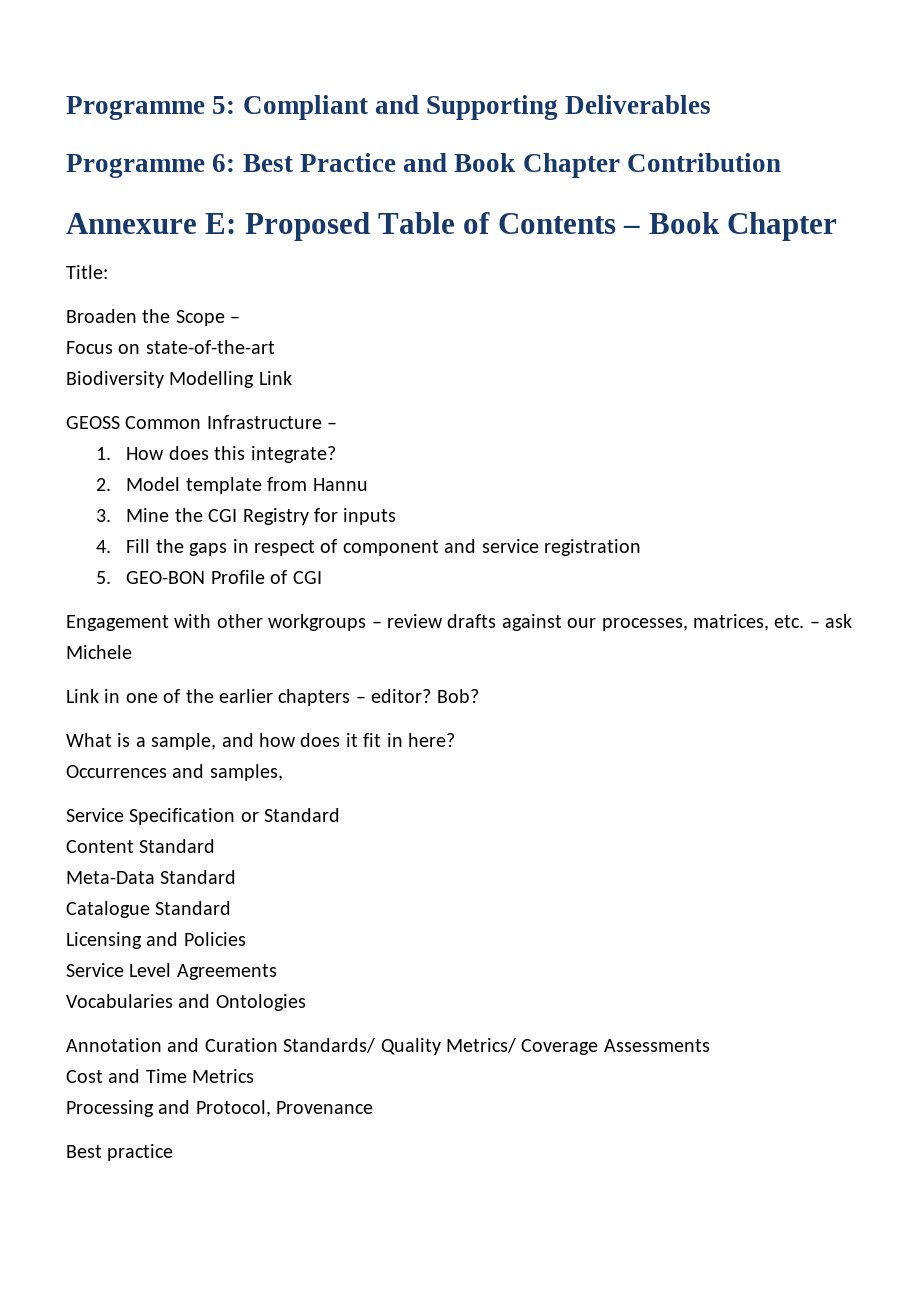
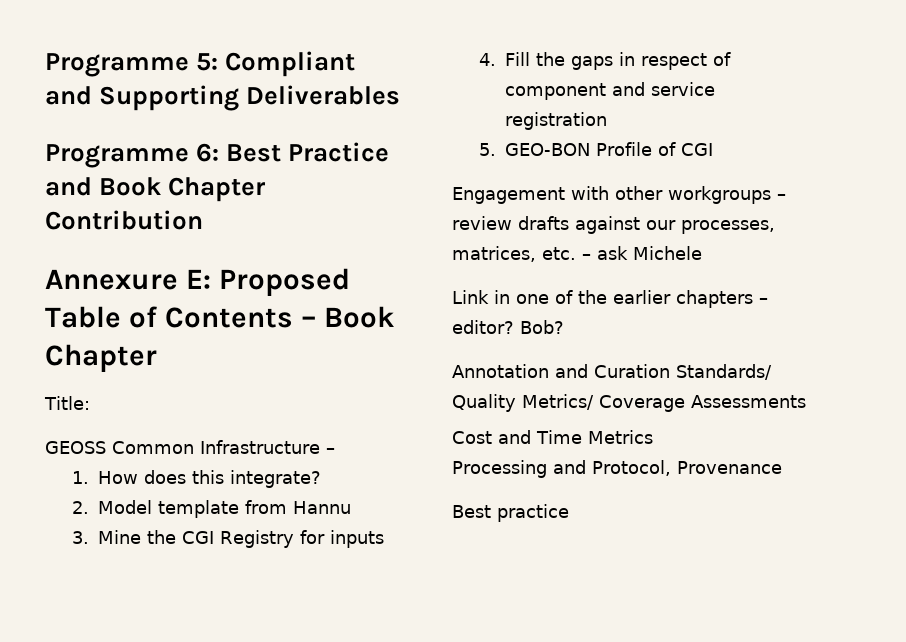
[66,309,241,326] [66,340,275,354] [66,371,292,388] // Broaden the Scope – // Focus on state-of-the-art // Biodiversity Modelling Link -> (90, 403) none
[66,733,455,750] [66,764,283,781] [66,808,341,825] [66,839,216,853] [66,870,237,884] [66,901,232,918] [66,932,246,949] [66,963,277,980] [66,994,306,1011] // What is a sample, and how does it fit in here? // Occurrences and samples, // Service Specification or Standard // Content Standard // Meta-Data Standard // Catalogue Standard // Licensing and Policies // Service Level Agreements // Vocabularies and Ontologies -> (564, 327) none

